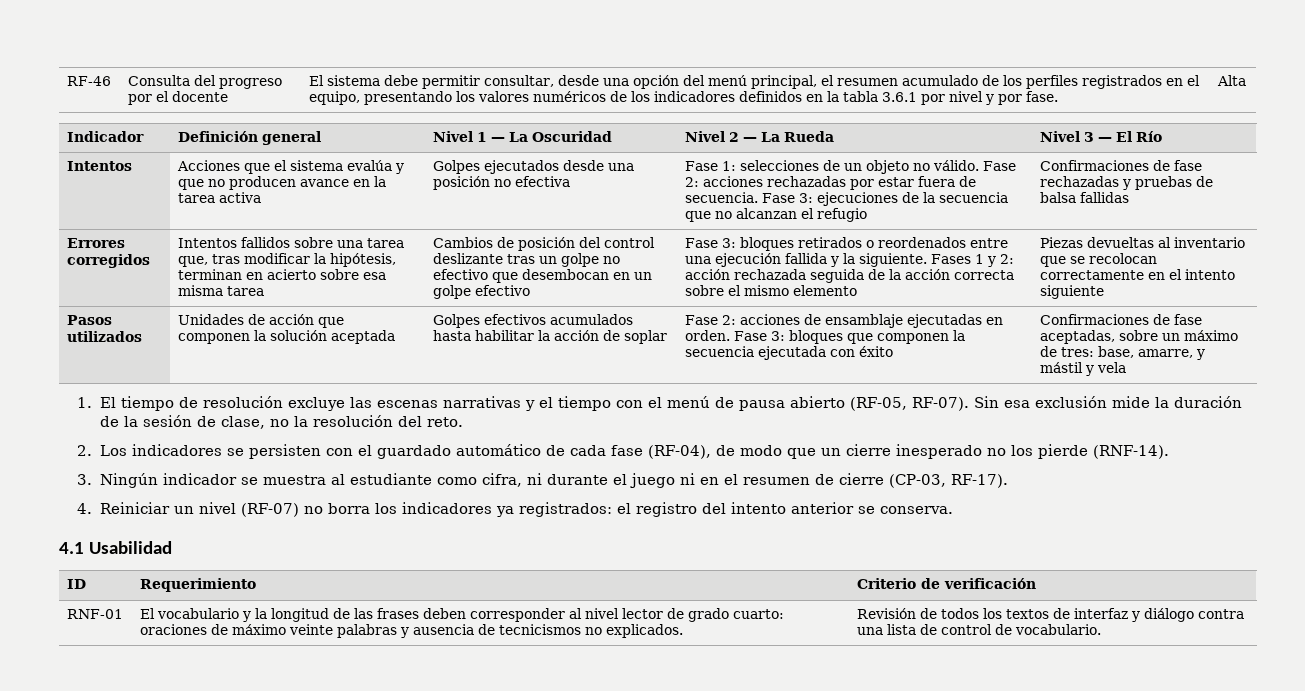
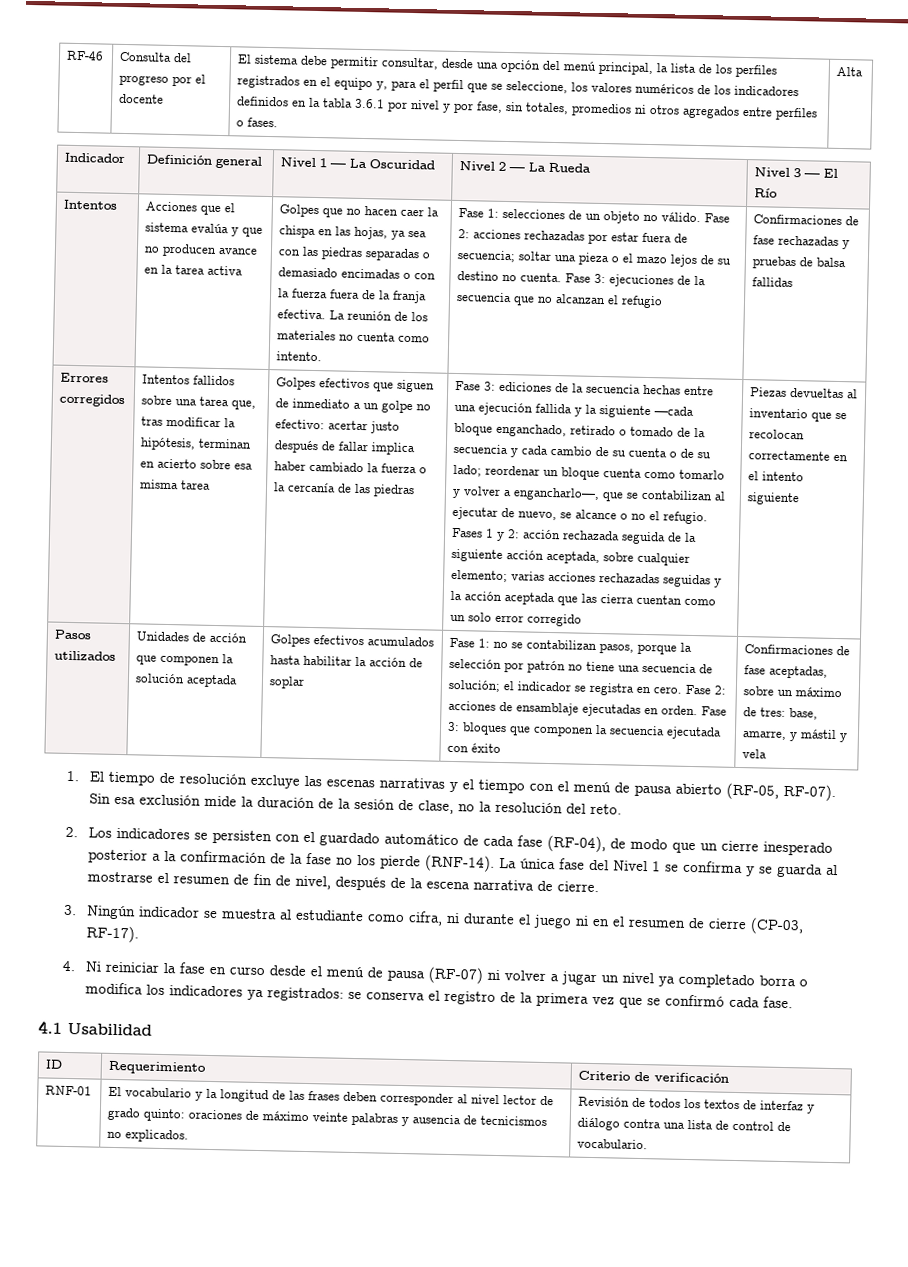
[821,75,979,86] el resumen acumulado -> [656,63,697,73] la lista
[309,91,453,105] equipo, presentando -> [334,77,569,94] equipo y, para el perfil que se seleccione,
[1026,91,1059,102] fase. -> [476,101,819,121] [236,117,279,128] fase, sin totales, promedios ni otros agregados entre perfiles o fases.
[484,160,635,174] [433,176,571,190] ejecutados desde una posición no efectiva -> [322,206,440,218] [279,225,428,240] [278,246,431,262] [278,267,437,280] [278,288,428,304] [277,309,429,322] [277,330,431,343] [276,351,323,362] que no hacen caer la chispa en las hojas, ya sea con las piedras separadas o demasiado encimadas o con la fuerza fuera de la franja efectiva. La reunión de los materiales no cuenta como intento.
[685,192,759,203] secuencia. -> [457,250,732,268] [457,270,563,283] secuencia; soltar una pieza o el mazo lejos de su destino no cuenta.
[433,237,656,251] [433,253,621,267] [433,269,653,283] [433,285,531,299] [685,237,967,251] Cambios de posición del control deslizante tras un golpe no efectivo que desembocan en un golpe efectivo | Fase 3: bloques retirados o reordenados -> [276,377,436,393] [275,398,432,414] [275,419,401,434] [274,440,416,456] [274,461,428,474] [273,482,416,498] [455,380,682,395] Golpes efectivos que siguen de inmediato a un golpe no efectivo: acertar justo después de fallar implica haber cambiado la fuerza o la cercanía de las piedras | Fase 3: ediciones de la secuencia hechas
[859,253,928,267] siguiente. -> [599,405,695,419] [454,422,707,438] [453,443,712,459] [453,464,726,481] [452,486,727,502] [452,506,709,525] siguiente —cada bloque enganchado, retirado o tomado de la secuencia y cada cambio de su cuenta o de su lado; reordenar un bloque cuenta como tomarlo y volver a engancharlo—, que se contabilizan al ejecutar de nuevo, se alcance o no el refugio.
[905,269,1015,280] [685,285,858,296] acción correcta sobre el mismo elemento -> [451,548,691,566] [451,569,723,588] [450,590,717,606] [450,612,583,627] siguiente acción aceptada, sobre cualquier elemento; varias acciones rechazadas seguidas y la acción aceptada que las cierra cuentan como un solo error corregido
(719, 320) none -> [478,638,693,655] [449,658,714,674] [448,679,712,696] 1: no se contabilizan pasos, porque la selección por patrón no tiene una secuencia de solución; el indicador se registra en cero. Fase
[986,444,1169,459] no los pierde (RNF-14). -> [87,849,838,878] [86,871,599,893] posterior a la confirmación de la fase no los pierde (RNF-14). La única fase del Nivel 1 se confirma y se guarda al mostrarse el resumen de fin de nivel, después de la escena narrativa de cierre.
[99,502,953,517] Reiniciar un nivel (RF-07) no borra los indicadores ya registrados: el registro del intento anterior se conserva. -> [84,961,808,989] [84,982,793,1009] Ni reiniciar la fase en curso desde el menú de pausa (RF-07) ni volver a jugar un nivel ya completado borra o modifica los indicadores ya registrados: se conserva el registro de la primera vez que se confirmó cada fase.
[733,609,785,619] cuarto: -> [143,1108,186,1122] quinto:

